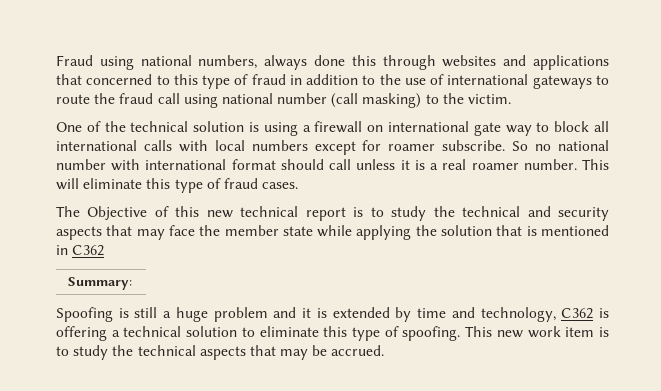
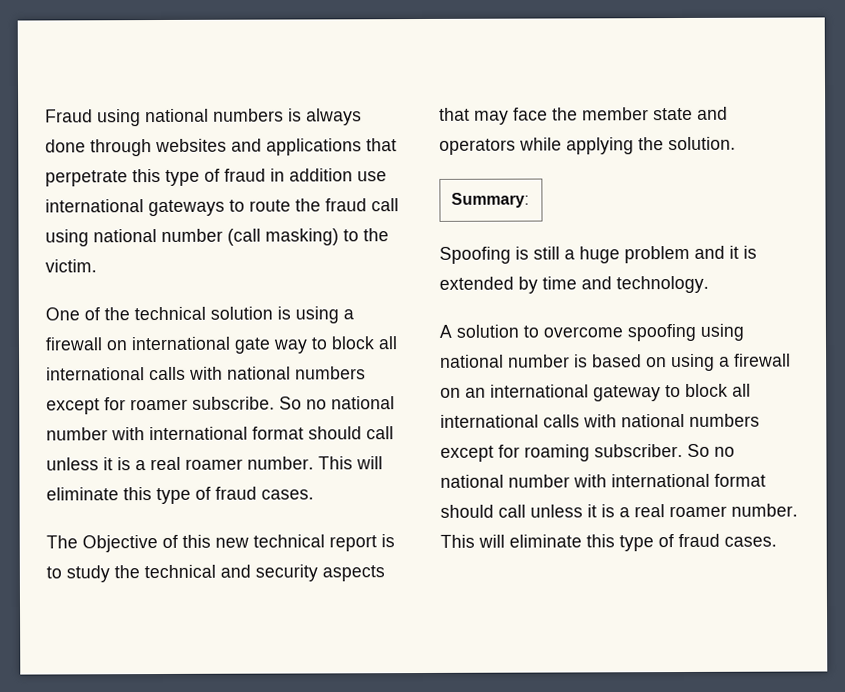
[198,55,258,69] numbers, -> [213,108,302,122] numbers is
[351,55,376,66] this -> (86, 146) none
[86,74,170,85] concerned to -> [45,170,128,187] perpetrate
[362,74,445,85] to the use of -> [357,171,387,182] use
[214,140,245,151] local -> [227,366,291,380] national
(313, 231) none -> [697,106,728,120] [439,138,516,155] and operators
[441,225,610,236] [56,245,105,256] solution that is mentioned in C362 -> [668,136,736,151] solution.
[480,307,610,322] [56,326,609,341] [56,345,385,360] technology, C362 is offering a technical solution to eliminate this type of spoofing. This new work item is to study the technical aspects that may be accrued. -> [616,275,709,294] [439,323,744,342] [440,353,791,372] [440,383,751,402] [440,413,760,428] [440,443,735,462] [440,473,766,488] [440,503,798,518] [440,533,777,552] technology. // A solution to overcome spoofing using national number is based on using a firewall on an international gateway to block all international calls with national numbers except for roaming subscriber. So no national number with international format should call unless it is a real roamer number. This will eliminate this type of fraud cases.

